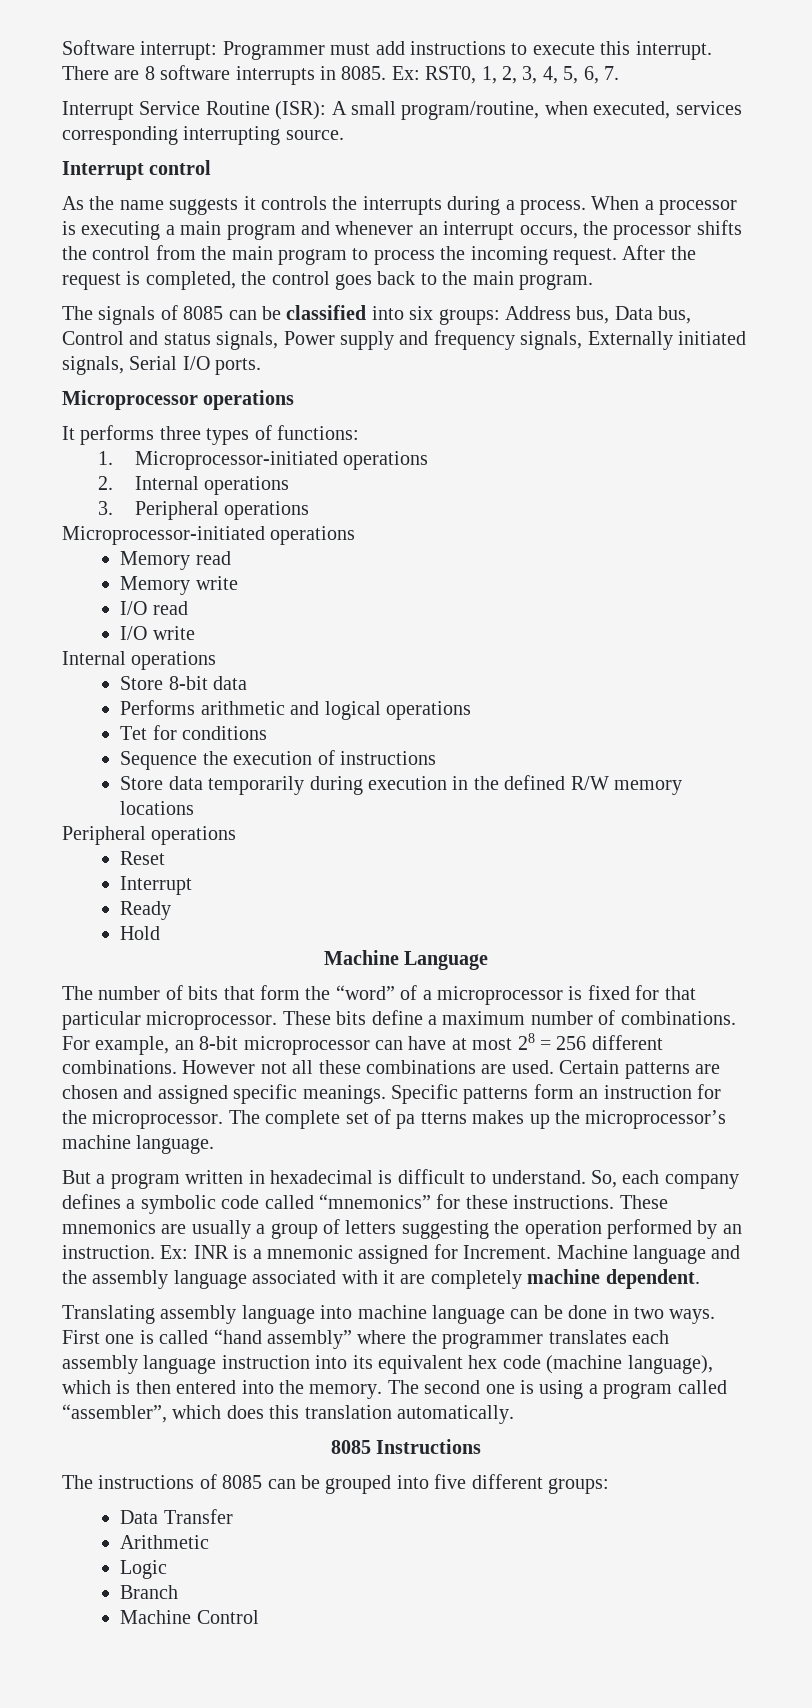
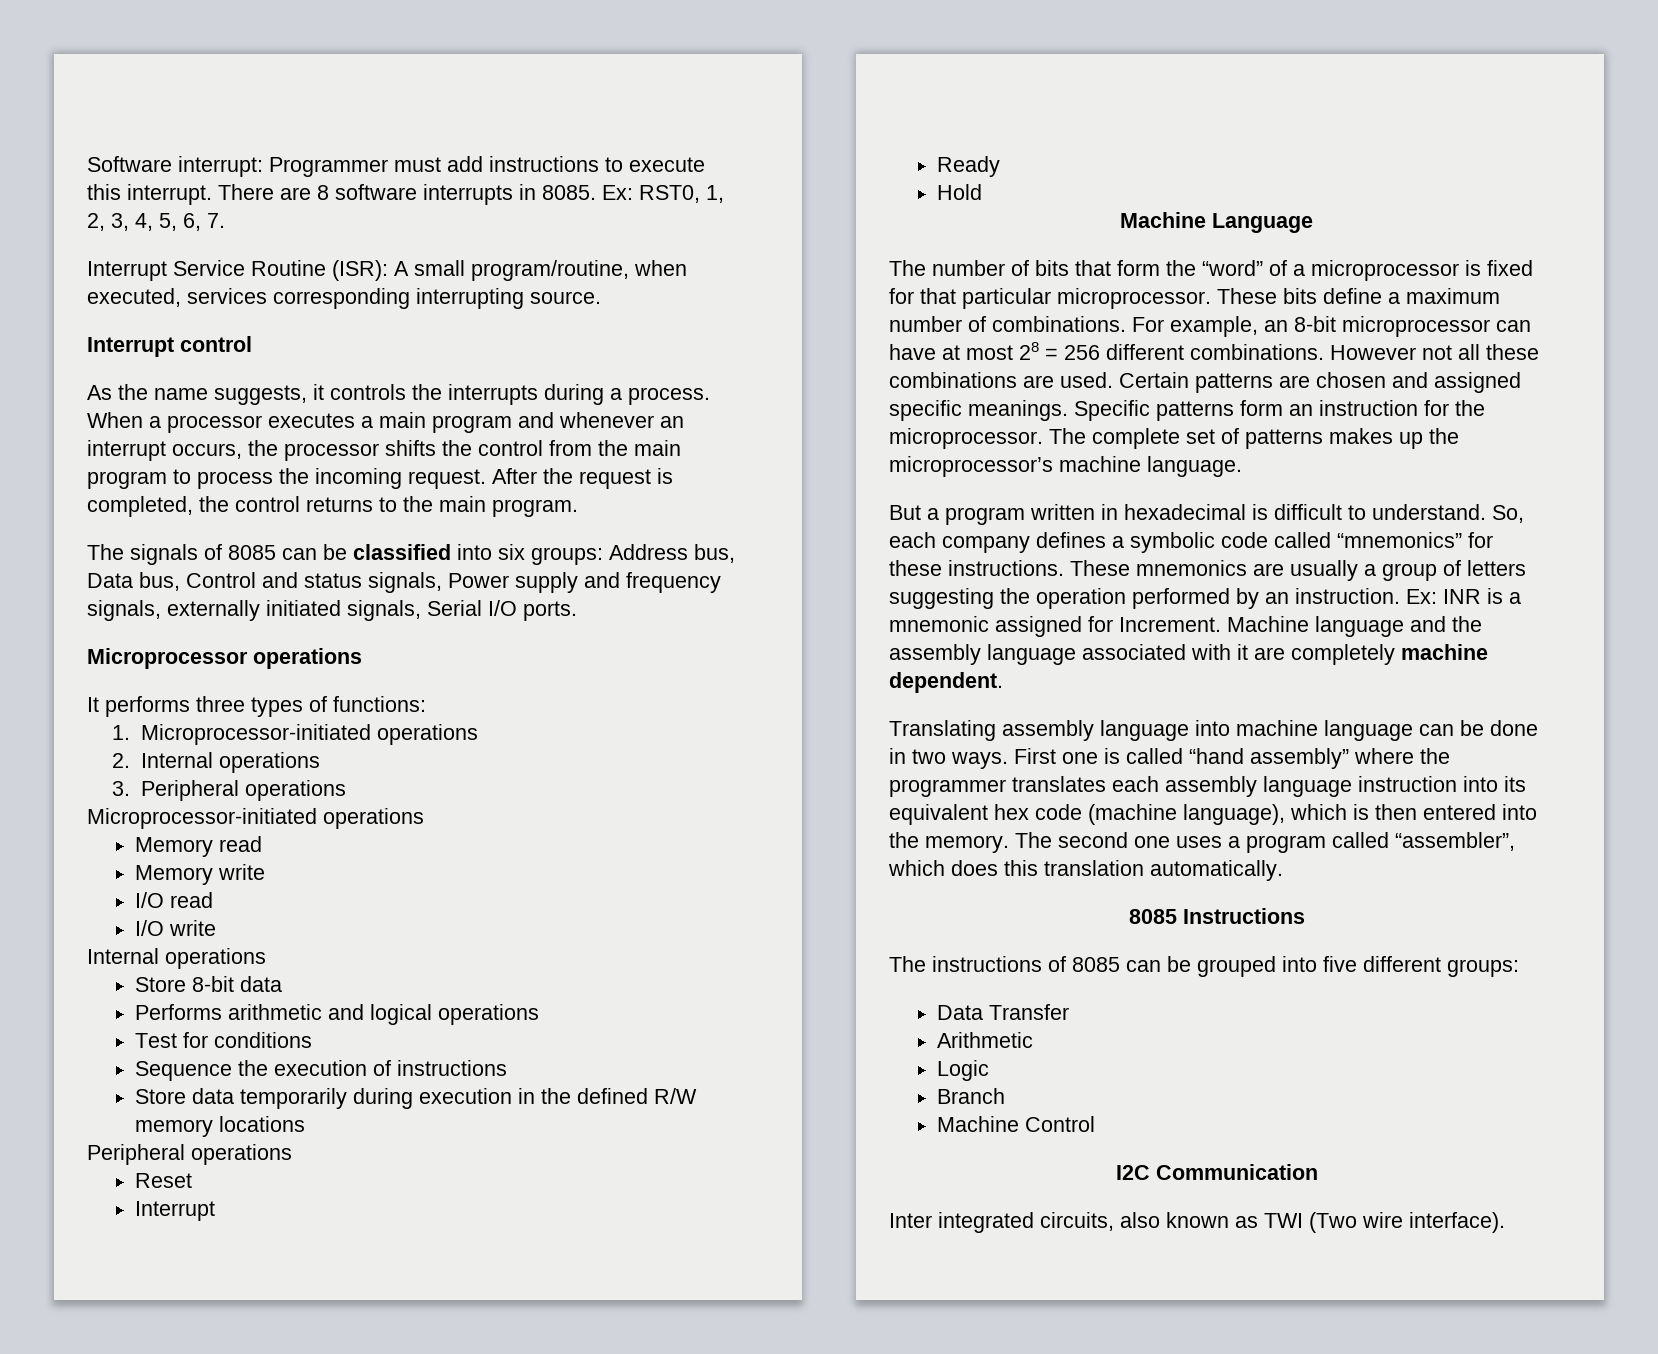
[169,198,239,215] suggests -> [214,385,307,405] suggests,
[62,221,161,240] is executing -> [268,413,355,428] executes
[335,271,416,290] goes back -> [306,497,373,512] returns
[587,331,673,350] Externally -> [167,600,260,621] externally
[120,726,148,740] Tet -> [135,1033,178,1048] Test
[396,1112,467,1129] pa tterns -> [1245,429,1323,449] patterns
[520,1380,584,1399] is using -> [1176,836,1222,848] uses
(259, 1617) none -> [1115,1164,1318,1180] [889,1212,1505,1233] // I2C Communication // Inter integrated circuits, also known as TWI (Two wire interface).

